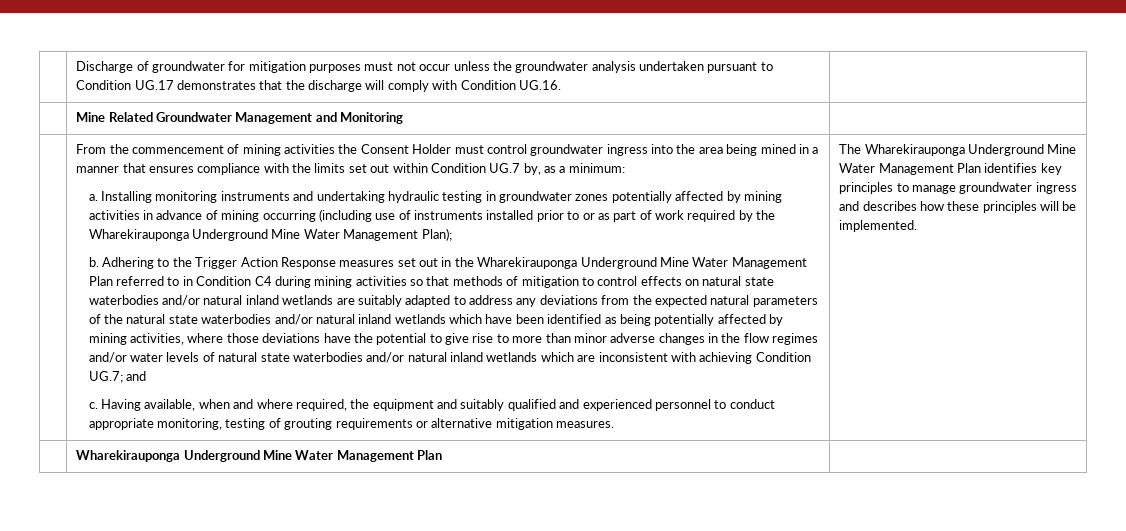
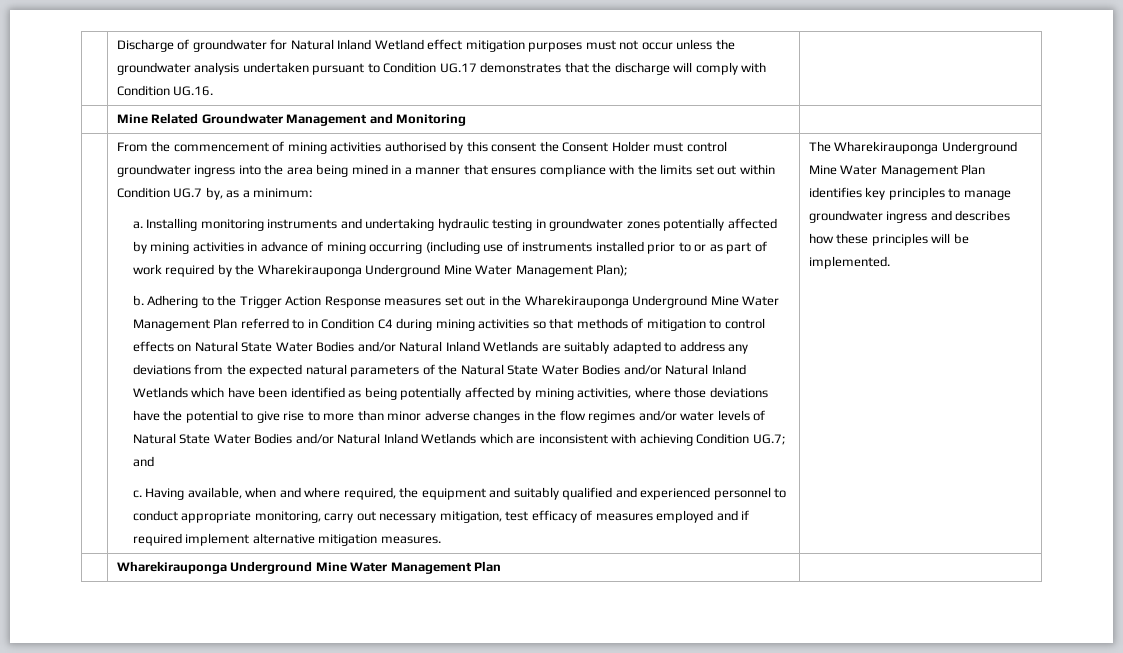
(246, 66) none -> [290,39,463,50] Natural Inland Wetland effect
(336, 149) none -> [384,141,537,154] authorised by this consent
[702,276,774,286] [88,295,334,306] natural state waterbodies and/or natural inland wetlands -> [194,341,539,352] Natural State Water Bodies and/or Natural Inland Wetlands
[126,314,446,325] natural state waterbodies and/or natural inland wetlands -> [460,364,746,375] [132,387,188,398] Natural State Water Bodies and/or Natural Inland Wetlands
[218,352,538,363] natural state waterbodies and/or natural inland wetlands -> [132,433,477,444] Natural State Water Bodies and/or Natural Inland Wetlands
[225,418,428,430] testing of grouting requirements or -> [324,510,750,523] [132,533,250,546] carry out necessary mitigation, test efficacy of measures employed and if required implement

